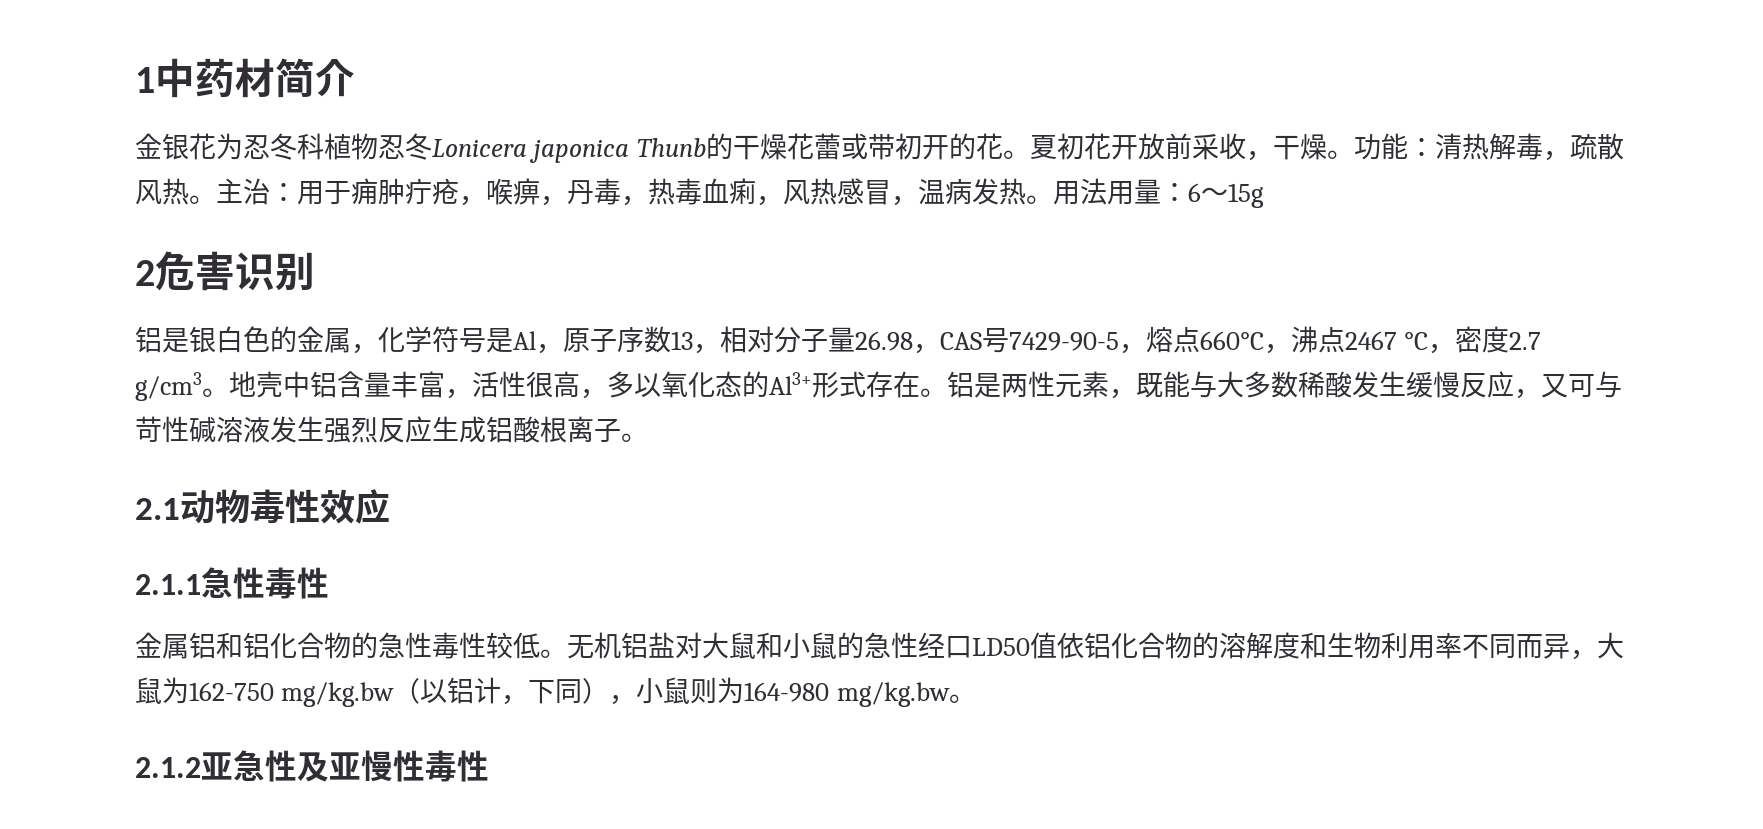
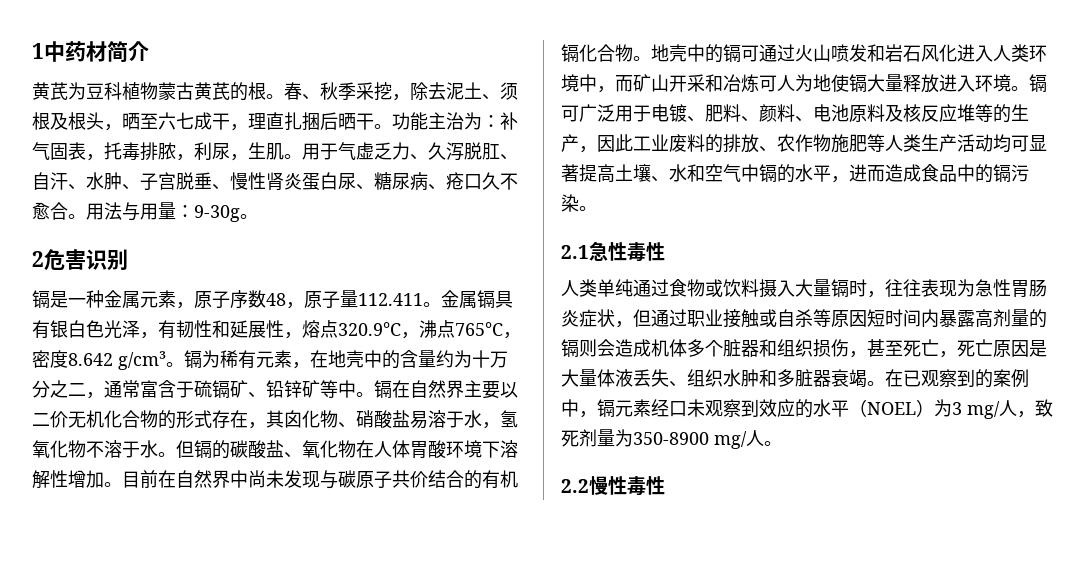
[135,133,1624,163] [135,178,1264,208] [135,251,315,291] [135,326,1542,354] [135,371,1622,401] [135,416,648,443] [135,489,390,524] [135,567,329,599] [135,632,1624,660] [135,677,976,707] [135,750,361,782] 金银花为忍冬科植物忍冬Lonicera japonica Thunb的干燥花蕾或带初开的花。夏初花开放前采收，干燥。功能：清热解毒，疏散风热。主治：用于痈肿疔疮，喉痹，丹毒，热毒血痢，风热感冒，温病发热。用法用量：6～15g // 2危害识别 // 铝是银白色的金属，化学符号是Al，原子序数13，相对分子量26.98，CAS号7429-90-5，熔点660°C，沸点2467 °C，密度2.7 g/cm3。地壳中铝含量丰富，活性很高，多以氧化态的Al3+形式存在。铝是两性元素，既能与大多数稀酸发生缓慢反应，又可与苛性碱溶液发生强烈反应生成铝酸根离子。 // 2.1动物毒性效应 // 2.1.1急性毒性 // 金属铝和铝化合物的急性毒性较低。无机铝盐对大鼠和小鼠的急性经口LD50值依铝化合物的溶解度和生物利用率不同而异，大鼠为162-750 mg/kg.bw（以铝计，下同），小鼠则为164-980 mg/kg.bw。 // 2.1.2亚急性及亚 -> [32,81,518,101] [32,112,518,131] [32,142,518,161] [32,172,518,191] [32,202,258,222] [32,249,128,271] [32,290,513,309] [32,320,521,339] [32,350,508,370] [32,380,518,399] [32,410,518,429] [32,440,518,459] [32,470,518,489] [561,44,1047,63] [561,74,1047,93] [561,104,1029,123] [561,134,1047,153] [561,164,1029,183] [561,194,597,212] [561,241,665,262] [561,279,1047,298] [561,309,1047,328] [561,339,1047,358] [561,369,1029,388] [561,399,1053,419] [561,429,782,449] [561,479,589,493] 黄芪为豆科植物蒙古黄芪的根。春、秋季采挖，除去泥土、须根及根头，晒至六七成干，理直扎捆后晒干。功能主治为：补气固表，托毒排脓，利尿，生肌。用于气虚乏力、久泻脱肛、自汗、水肿、子宫脱垂、慢性肾炎蛋白尿、糖尿病、疮口久不愈合。用法与用量：9-30g。 // 2危害识别 // 镉是一种金属元素，原子序数48，原子量112.411。金属镉具有银白色光泽，有韧性和延展性，熔点320.9℃，沸点765℃，密度8.642 g/cm³。镉为稀有元素，在地壳中的含量约为十万分之二，通常富含于硫镉矿、铅锌矿等中。镉在自然界主要以二价无机化合物的形式存在，其囟化物、硝酸盐易溶于水，氢氧化物不溶于水。但镉的碳酸盐、氧化物在人体胃酸环境下溶解性增加。目前在自然界中尚未发现与碳原子共价结合的有机镉化合物。地壳中的镉可通过火山喷发和岩石风化进入人类环境中，而矿山开采和冶炼可人为地使镉大量释放进入环境。镉可广泛用于电镀、肥料、颜料、电池原料及核反应堆等的生产，因此工业废料的排放、农作物施肥等人类生产活动均可显著提高土壤、水和空气中镉的水平，进而造成食品中的镉污染。 // 2.1急性毒性 // 人类单纯通过食物或饮料摄入大量镉时，往往表现为急性胃肠炎症状，但通过职业接触或自杀等原因短时间内暴露高剂量的镉则会造成机体多个脏器和组织损伤，甚至死亡，死亡原因是大量体液丢失、组织水肿和多脏器衰竭。在已观察到的案例中，镉元素经口未观察到效应的水平（NOEL）为3 mg/人，致死剂量为350-8900 mg/人。 // 2.2

